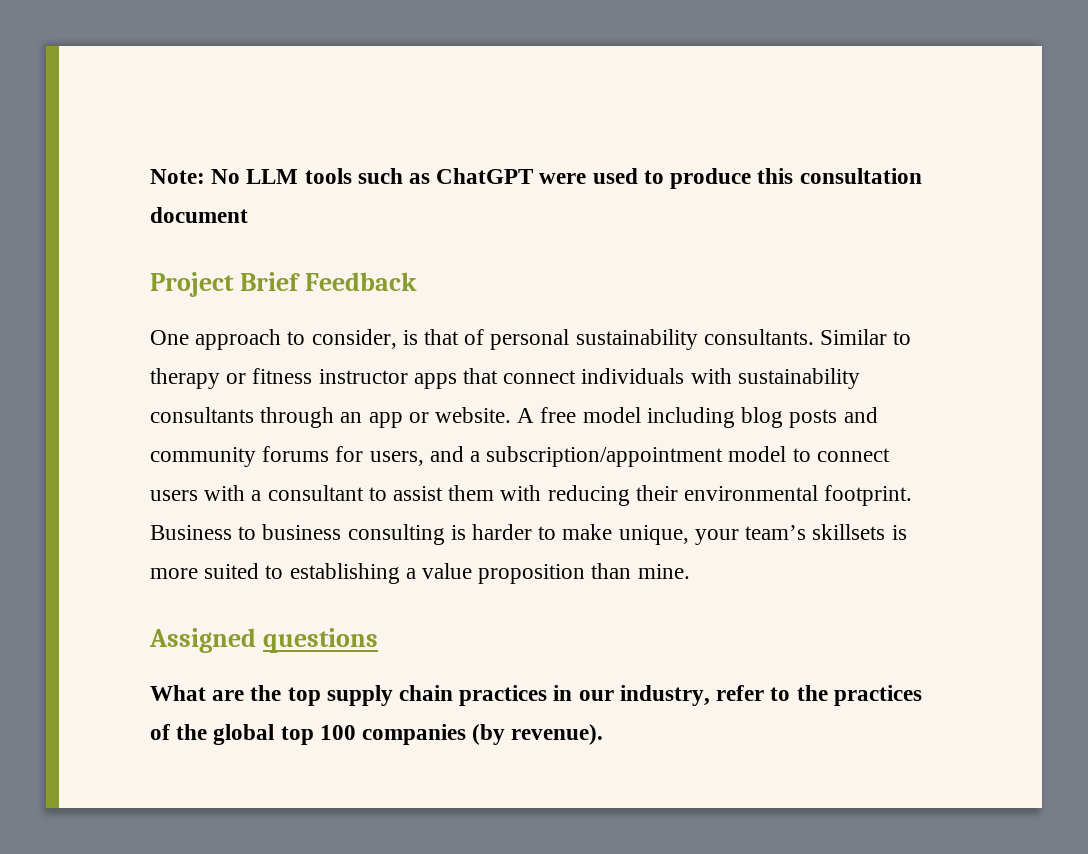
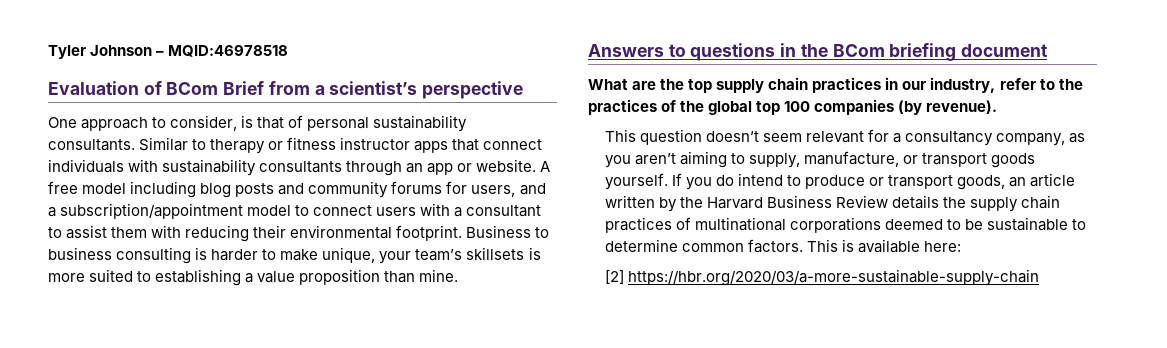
[150,168,922,189] [150,207,248,223] [150,272,417,297] Note: No LLM tools such as ChatGPT were used to produce this consultation document // Project Brief Feedback -> [48,45,289,59] [48,81,524,99] Tyler Johnson – MQID:46978518 // Evaluation of BCom Brief from a scientist’s perspective
[149,628,256,653] Assigned -> [588,44,686,57] Answers to
(378, 640) none -> [780,43,1049,61] in the BCom briefing document
(604, 734) none -> [604,129,1085,146] [604,151,1035,168] [604,173,1076,190] [604,195,1060,212] [604,217,1086,233] [604,239,961,253] [604,269,1039,286] // This question doesn’t seem relevant for a consultancy company, as you aren’t aiming to supply, manufacture, or transport goods yourself. If you do intend to produce or transport goods, an article written by the Harvard Business Review details the supply chain practices of multinational corporations deemed to be sustainable to determine common factors. This is available here: // [2] https://hbr.org/2020/03/a-more-sustainable-supply-chain

